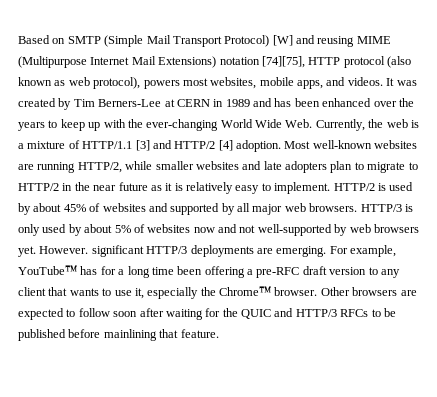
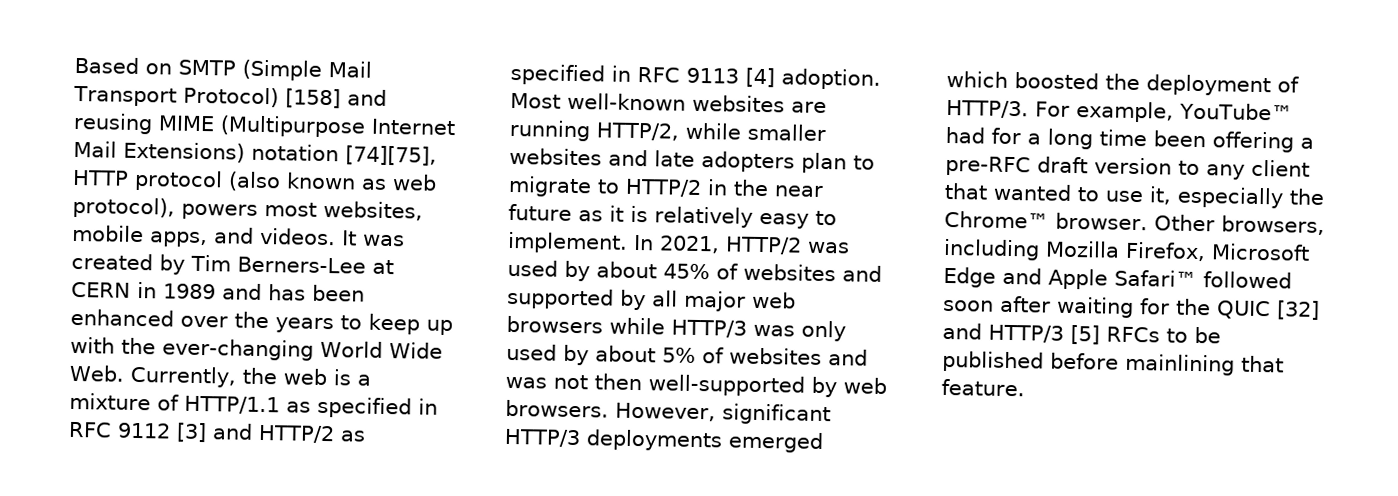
[272,35,293,46] [W] -> [284,88,341,109] [158]
[135,140,216,151] [3] and HTTP/2 -> [286,396,438,419] [68,421,366,444] [510,63,739,86] as specified in RFC 9112 [3] and HTTP/2 as specified in RFC 9113
[333,183,386,191] HTTP/2 is -> [633,234,850,255] In 2021, HTTP/2 was
[309,203,413,212] browsers. HTTP/3 is -> [506,315,795,338] browsers while HTTP/3 was
[193,224,419,236] [18,245,327,257] now and not well-supported by web browsers yet. However. significant HTTP/3 deployments are emerging. -> [828,349,868,366] [505,373,887,398] [505,399,831,426] [504,428,824,454] [946,70,1299,97] [946,99,1029,119] and was not then well-supported by web browsers. However, significant HTTP/3 deployments emerged which boosted the deployment of HTTP/3.
[80,266,98,275] has -> [945,126,985,144] had
[69,288,99,296] wants -> [993,183,1072,201] wanted
[352,287,417,296] [18,308,110,320] browsers are expected to follow -> [1220,215,1325,236] [943,238,1310,262] [943,266,1292,290] browsers, including Mozilla Firefox, Microsoft Edge and Apple Safari™ followed
(271, 314) none -> [1276,300,1320,320] [32]
(337, 313) none -> [1070,324,1100,345] [5]

